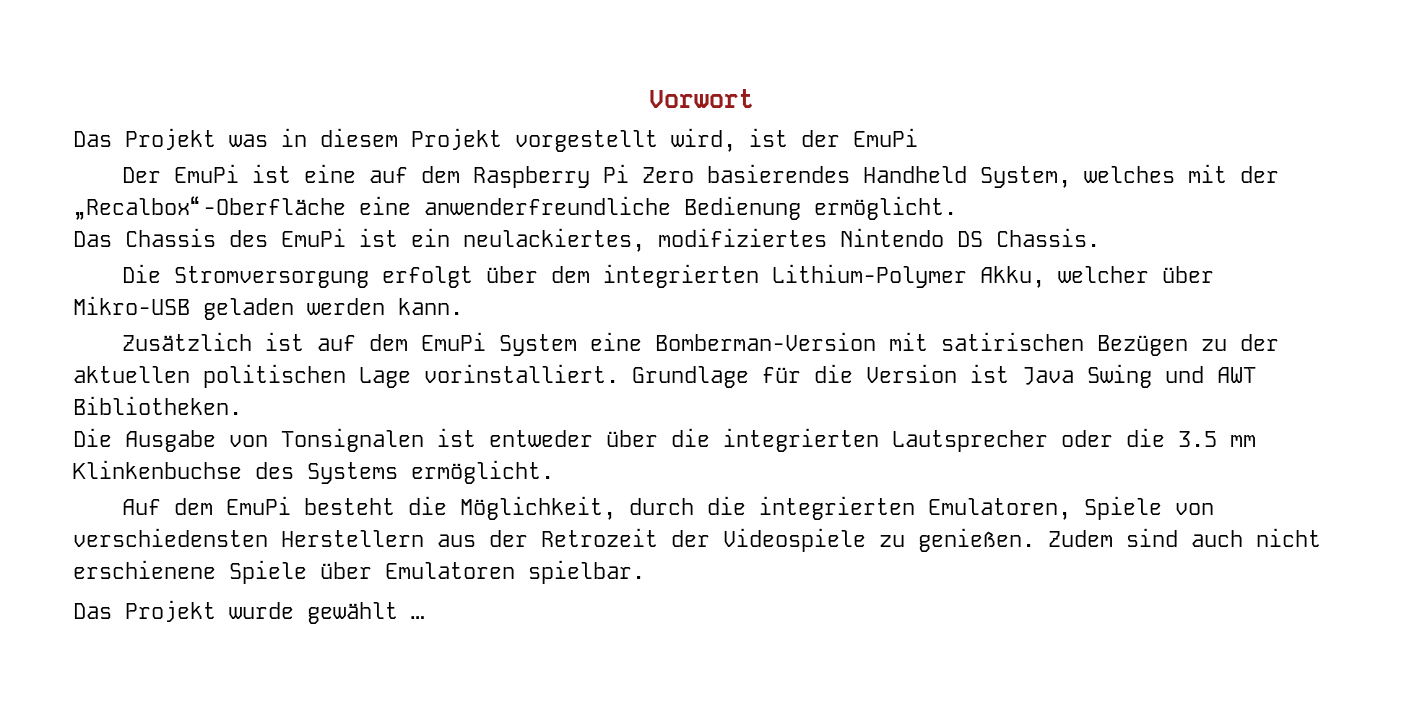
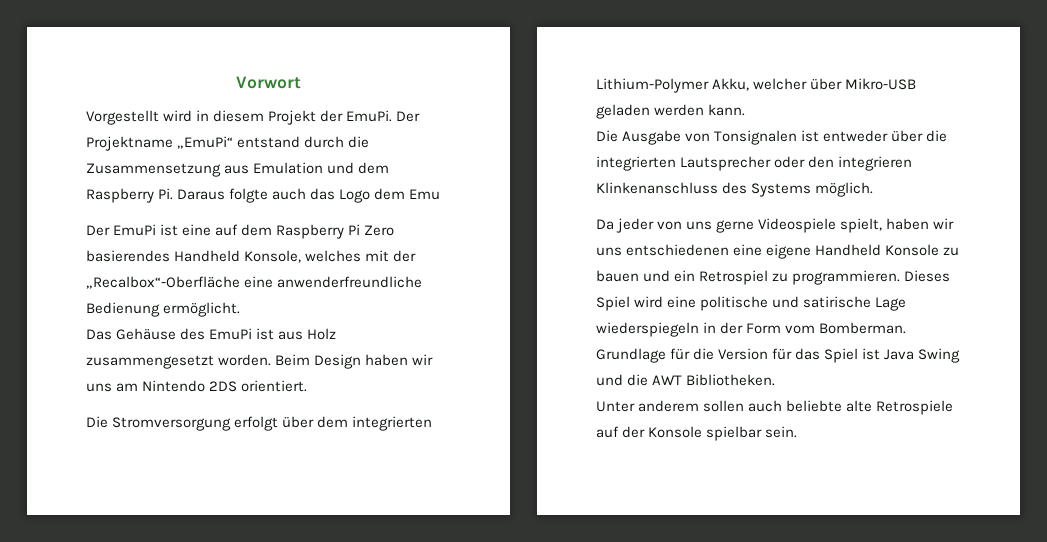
[73,128,918,152] Das Projekt was in diesem Projekt vorgestellt wird, ist der EmuPi -> [86,110,421,125] [86,136,370,151] [86,162,390,177] [86,188,441,203] Vorgestellt wird in diesem Projekt der EmuPi. Der Projektname „EmuPi“ entstand durch die Zusammensetzung aus Emulation und dem Raspberry Pi. Daraus folgte auch das Logo dem Emu
[979,166,1071,188] System, -> [244,250,302,263] Konsole,
[125,228,216,247] Chassis -> [116,328,177,340] Gehäuse
[411,228,1100,252] ein neulackiertes, modifiziertes Nintendo DS Chassis. -> [278,328,337,340] [86,354,434,369] [86,380,308,392] aus Holz zusammengesetzt worden. Beim Design haben wir uns am Nintendo 2DS orientiert.
[121,332,1279,356] [73,364,1256,388] [73,396,242,415] // Zusätzlich ist auf dem EmuPi System eine Bomberman-Version mit satirischen Bezügen zu der aktuellen politischen Lage vorinstalliert. Grundlage für die Version ist Java Swing und AWT Bibliotheken. -> (746, 110) none
[1126,428,1256,447] [73,460,554,484] [121,496,1214,520] [73,528,1321,552] [73,560,645,584] [73,600,424,624] die 3.5 mm Klinkenbuchse des Systems ermöglicht. // Auf dem EmuPi besteht die Möglichkeit, durch die integrierten Emulatoren, Spiele von verschiedensten Herstellern aus der Retrozeit der Videospiele zu genießen. Zudem sind auch nicht erschienene Spiele über Emulatoren spielbar. // Das Projekt wurde gewählt … -> [808,156,913,171] [596,182,874,197] [596,218,955,233] [596,244,960,259] [596,270,951,285] [596,296,907,311] [596,322,907,337] [596,348,961,363] [596,374,776,386] [596,400,954,415] [596,426,798,441] den integrieren Klinkenanschluss des Systems möglich. // Da jeder von uns gerne Videospiele spielt, haben wir uns entschiedenen eine eigene Handheld Konsole zu bauen und ein Retrospiel zu programmieren. Dieses Spiel wird eine politische und satirische Lage wiederspiegeln in der Form vom Bomberman. Grundlage für die Version für das Spiel ist Java Swing und die AWT Bibliotheken. // Unter anderem sollen auch beliebte alte Retrospiele auf der Konsole spielbar sein.

